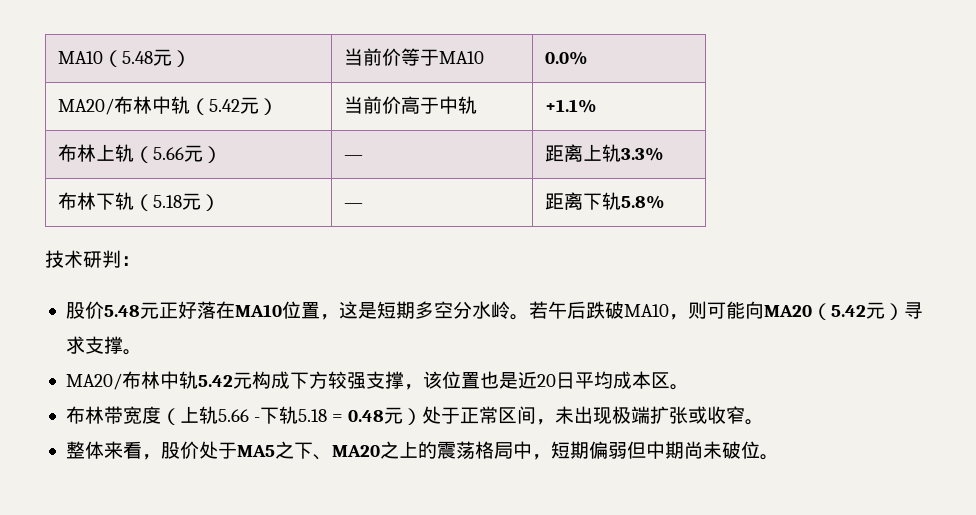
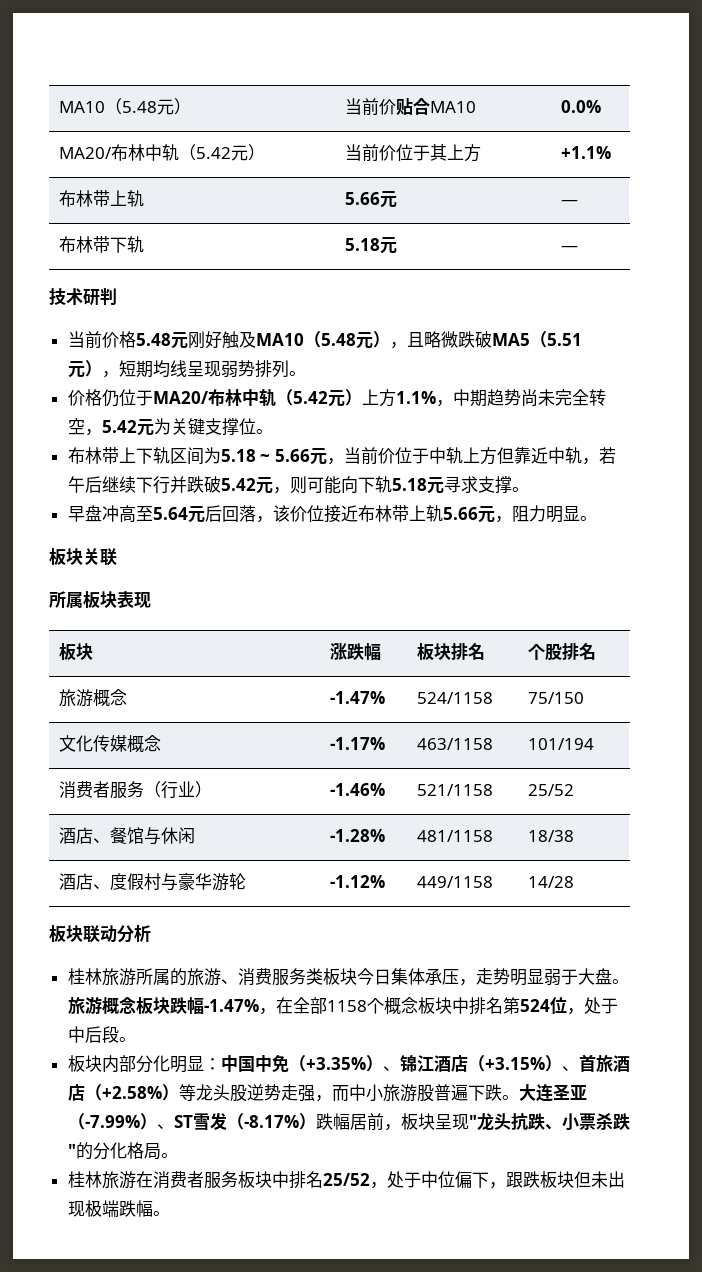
[401,48,440,66] 等于 -> [395,98,430,115] 贴合
[401,96,478,114] 高于中轨 -> [395,144,481,162] 位于其上方
[96,144,223,163] [344,155,364,160] [545,144,665,162] [58,192,221,211] [344,203,364,208] [545,192,666,210] 上轨（5.66元） | — | 距离上轨3.3% // 布林下轨（5.18元） | — | 距离下轨5.8% -> [92,190,144,207] [344,191,397,208] [560,199,578,205] [58,236,144,253] [344,237,397,254] [560,245,578,251] 带上轨 | 5.66元 | — // 布林带下轨 | 5.18元 | —
[121,256,140,266] [65,301,923,320] [65,336,142,355] [65,371,689,390] [65,406,765,425] [65,441,760,460] ： // 股价5.48元正好落在MA10位置，这是短期多空分水岭。若午后跌破MA10，则可能向MA20（5.42元）寻求支撑。 // MA20/布林中轨5.42元构成下方较强支撑，该位置也是近20日平均成本区。 // 布林带宽度（上轨5.66 -下轨5.18 = 0.48元）处于正常区间，未出现极端扩张或收窄。 // 整体来看，股价处于MA5之下、MA20之上的震荡格局中，短期偏弱但中期尚未破位 -> [67,331,582,349] [67,360,306,378] [67,388,606,407] [67,418,273,436] [67,447,616,465] [67,476,529,494] [67,505,597,523] [49,548,117,566] [49,591,151,609] [58,643,93,661] [329,643,381,661] [416,643,485,661] [527,643,596,660] [58,689,127,707] [329,691,385,704] [416,692,493,704] [527,692,584,704] [58,735,161,753] [329,737,385,750] [416,738,493,750] [527,738,594,750] [58,781,212,799] [329,783,385,796] [416,784,493,796] [527,784,574,796] [58,827,195,845] [329,829,385,842] [416,830,493,842] [527,830,574,842] [58,873,246,891] [329,875,385,888] [416,876,493,888] [527,876,574,888] [49,924,151,943] [67,968,629,986] [67,997,618,1015] [67,1026,136,1043] [67,1054,630,1073] [67,1084,587,1102] [67,1112,630,1131] [67,1142,178,1160] [67,1171,625,1189] [67,1200,153,1217] // 当前价格5.48元刚好触及MA10（5.48元），且略微跌破MA5（5.51元），短期均线呈现弱势排列。 // 价格仍位于MA20/布林中轨（5.42元）上方1.1%，中期趋势尚未完全转空，5.42元为关键支撑位。 // 布林带上下轨区间为5.18 ~ 5.66元，当前价位于中轨上方但靠近中轨，若午后继续下行并跌破5.42元，则可能向下轨5.18元寻求支撑。 // 早盘冲高至5.64元后回落，该价位接近布林带上轨5.66元，阻力明显。 // 板块关联 // 所属板块表现 // 板块 | 涨跌幅 | 板块排名 | 个股排名 // 旅游概念 | -1.47% | 524/1158 | 75/150 // 文化传媒概念 | -1.17% | 463/1158 | 101/194 // 消费者服务（行业） | -1.46% | 521/1158 | 25/52 // 酒店、餐馆与休闲 | -1.28% | 481/1158 | 18/38 // 酒店、度假村与豪华游轮 | -1.12% | 449/1158 | 14/28 // 板块联动分析 // 桂林旅游所属的旅游、消费服务类板块今日集体承压，走势明显弱于大盘。旅游概念板块跌幅-1.47%，在全部1158个概念板块中排名第524位，处于中后段。 // 板块内部分化明显：中国中免（+3.35%）、锦江酒店（+3.15%）、首旅酒店（+2.58%）等龙头股逆势走强，而中小旅游股普遍下跌。大连圣亚（-7.99%）、ST雪发（-8.17%）跌幅居前，板块呈现"龙头抗跌、小票杀跌"的分化格局。 // 桂林旅游在消费者服务板块中排名25/52，处于中位偏下，跟跌板块但未出现极端跌幅

